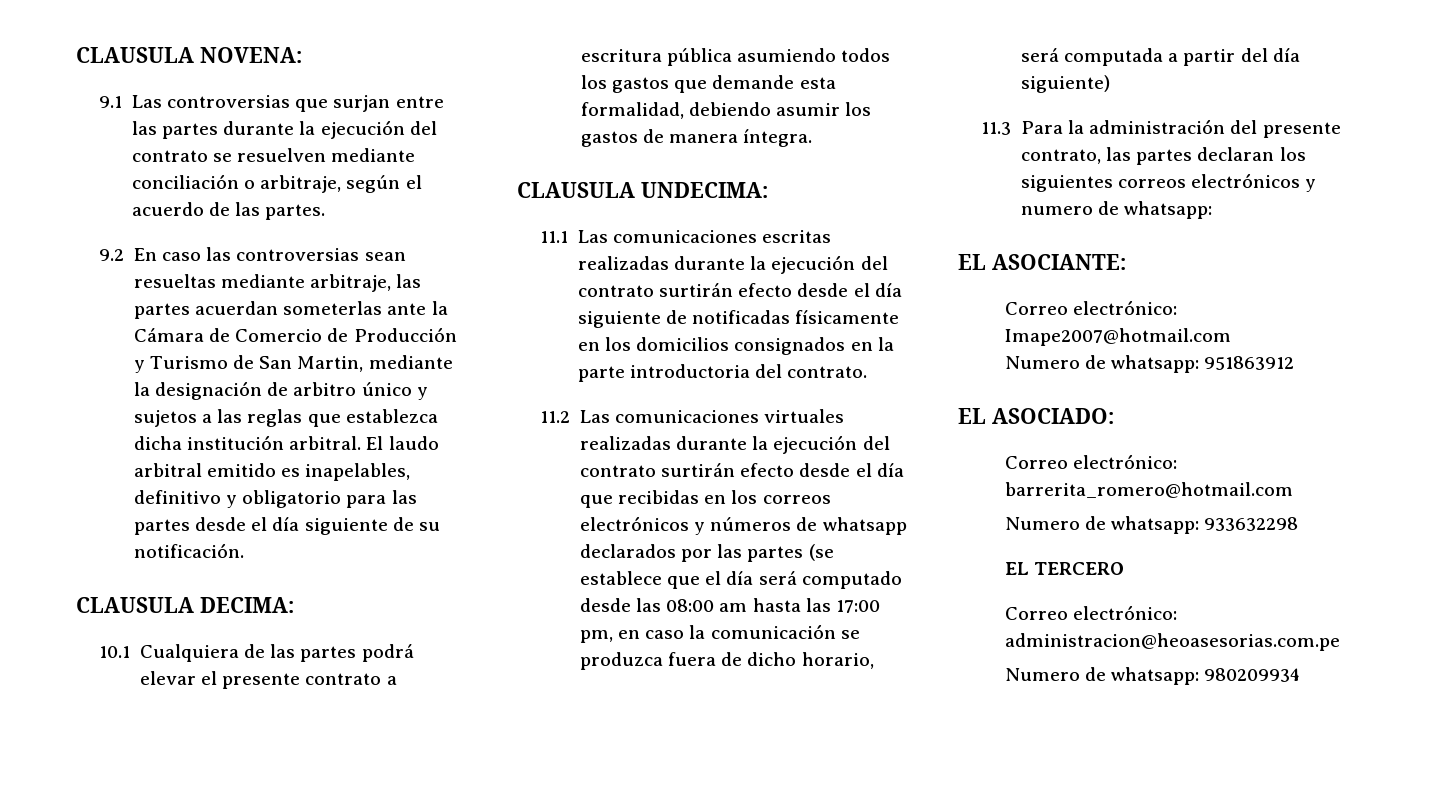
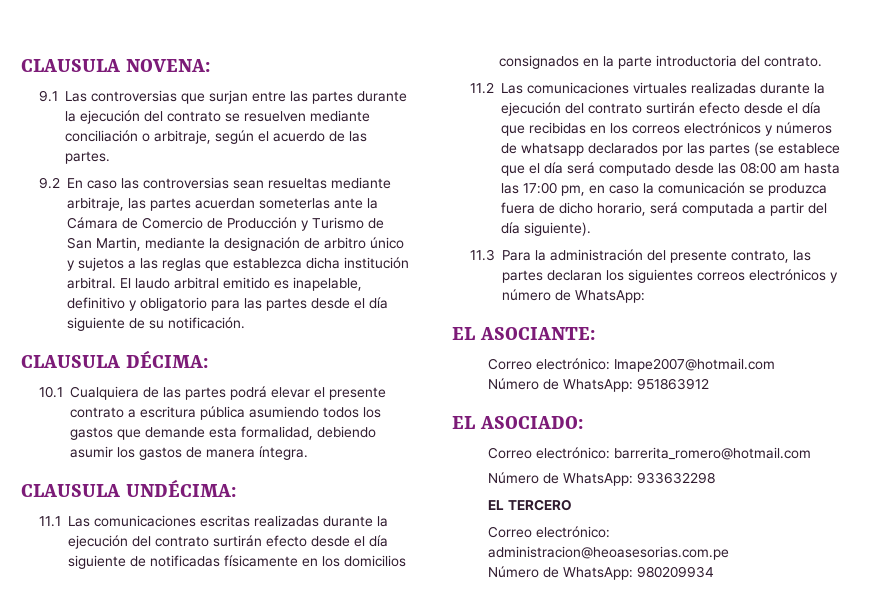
[305,463,411,481] inapelables, -> [292,277,362,291] inapelable,
[199,597,294,613] DECIMA: -> [125,350,208,368] DÉCIMA:
[640,182,768,198] UNDECIMA: -> [125,479,236,497] UNDÉCIMA:
[1020,75,1110,93] siguiente) -> [523,222,591,236] siguiente).
[1020,201,1213,219] numero de whatsapp: -> [501,289,645,303] número de WhatsApp:
[1004,355,1200,373] Numero de whatsapp: -> [487,378,633,392] Número de WhatsApp:
[1004,516,1200,534] Numero de whatsapp: -> [487,472,633,486] Número de WhatsApp:
[1004,667,1200,685] Numero de whatsapp: -> [487,566,633,580] Número de WhatsApp:

